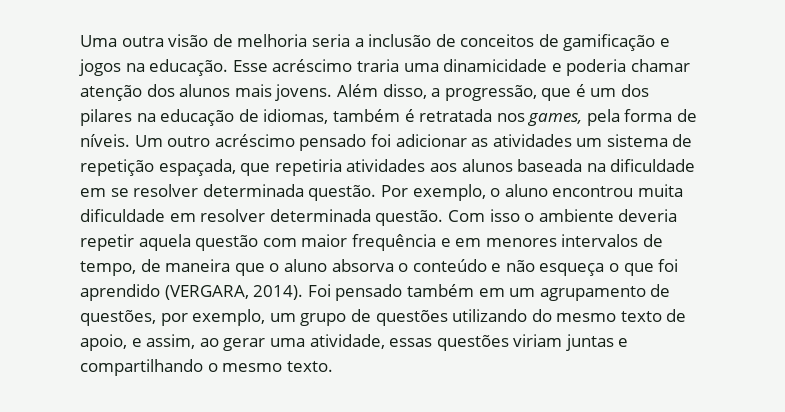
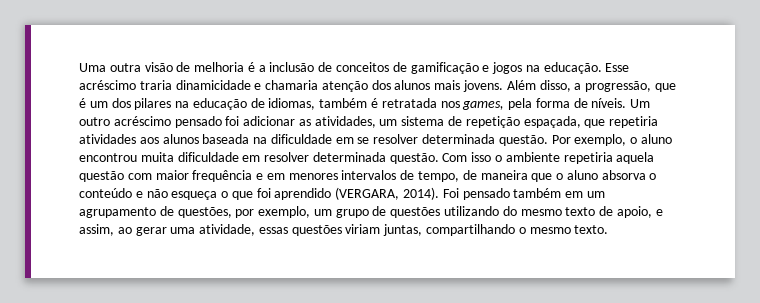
[311,34,350,47] seria -> [247,62,255,72] é
[403,63,439,72] uma -> (172, 85) none
[566,59,690,76] poderia chamar -> [265,80,319,90] chamaria
[492,134,572,147] atividades -> [314,116,376,128] atividades,
[618,209,678,222] [80,234,134,251] deveria repetir -> [563,152,613,164] repetiria
[565,334,629,351] juntas e -> [383,224,423,236] juntas,

